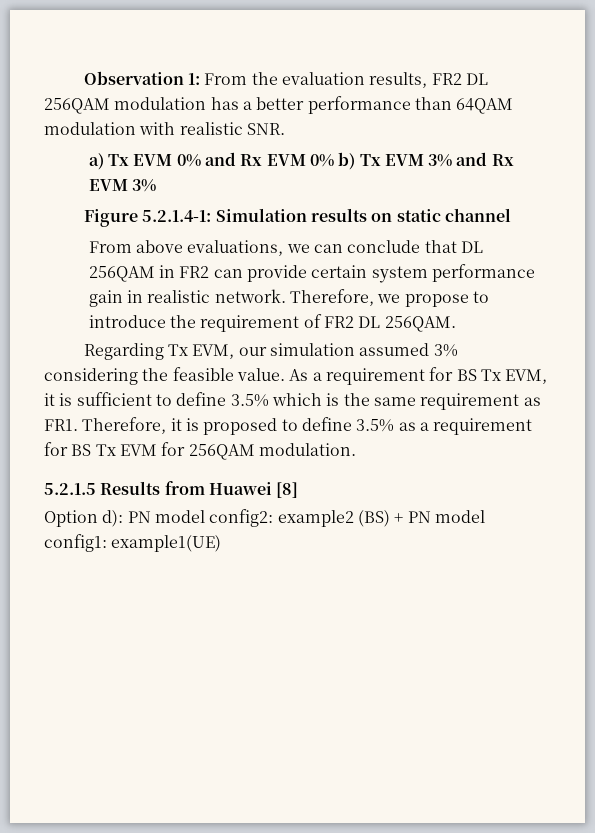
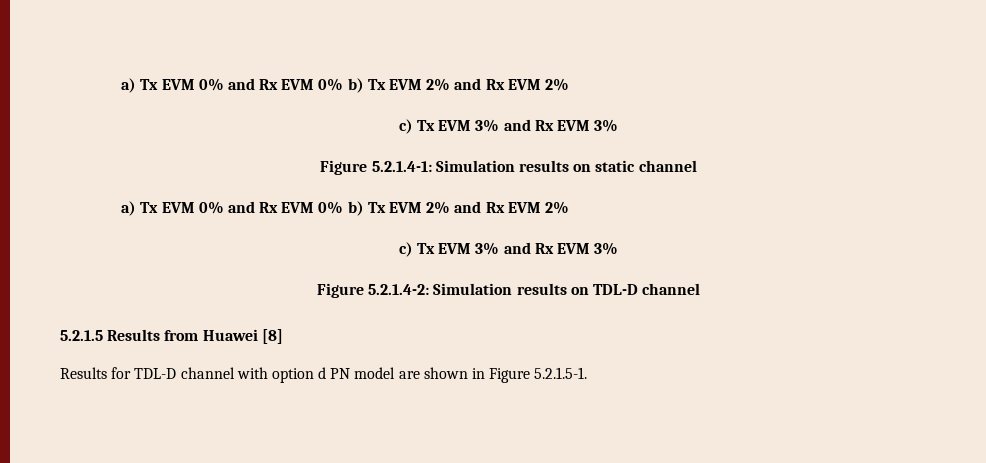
[83,71,488,88] [44,96,514,114] [44,122,285,135] Observation 1: From the evaluation results, FR2 DL 256QAM modulation has a better performance than 64QAM modulation with realistic SNR. // -> (121, 85) none
(424, 160) none -> [426,78,569,91] [398,119,472,134] 2% and Rx EVM 2% // c) Tx EVM
[88,240,483,256] [88,264,535,283] [88,289,489,307] [88,314,456,332] [83,343,458,360] [44,367,548,385] [44,392,541,410] [44,417,533,435] [44,442,356,460] From above evaluations, we can conclude that DL 256QAM in FR2 can provide certain system performance gain in realistic network. Therefore, we propose to introduce the requirement of FR2 DL 256QAM. // Regarding Tx EVM, our simulation assumed 3% considering the feasible value. As a requirement for BS Tx EVM, it is sufficient to define 3.5% which is the same requirement as FR1. Therefore, it is proposed to define 3.5% as a requirement for BS Tx EVM for 256QAM modulation. -> [121,201,569,216] [398,242,619,257] [316,283,701,298] a) Tx EVM 0% and Rx EVM 0% b) Tx EVM 2% and Rx EVM 2% // c) Tx EVM 3% and Rx EVM 3% // Figure 5.2.1.4-2: Simulation results on TDL-D channel
[44,509,485,527] [44,534,222,552] Option d): PN model config2: example2 (BS) + PN model config1: example1(UE) -> [60,367,588,383] Results for TDL-D channel with option d PN model are shown in Figure 5.2.1.5-1.

